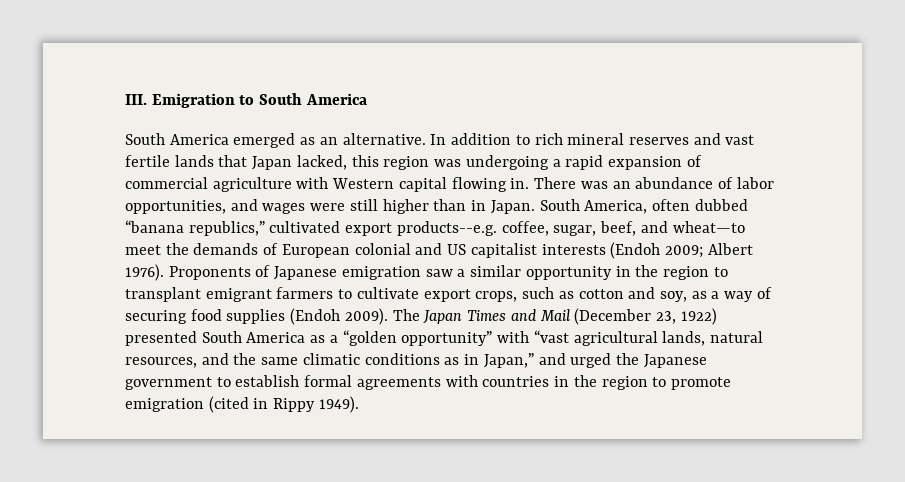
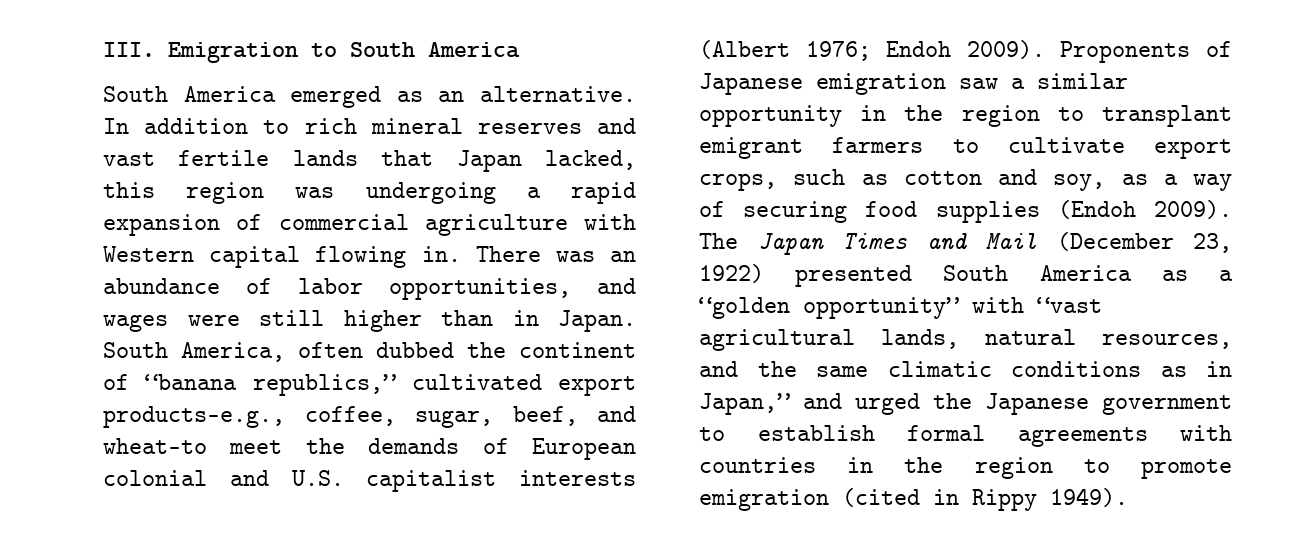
(748, 205) none -> [467,342,636,358] [103,374,129,390] the continent of
[396,221,497,236] products--e.g. -> [103,406,285,428] products—e.g.,
[447,244,467,255] US -> [291,470,344,486] U.S.
[610,242,753,259] [125,264,164,281] (Endoh 2009; Albert 1976). -> [699,40,1045,61] (Albert 1976; Endoh 2009).

